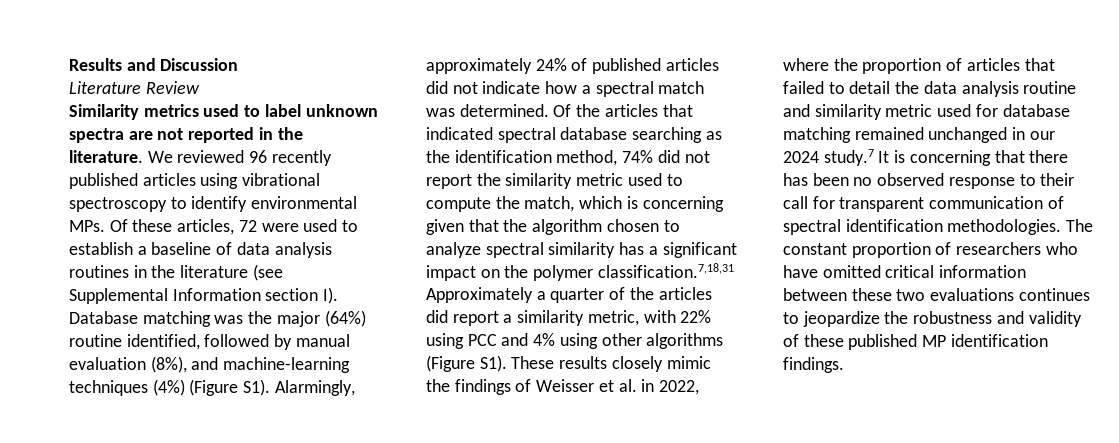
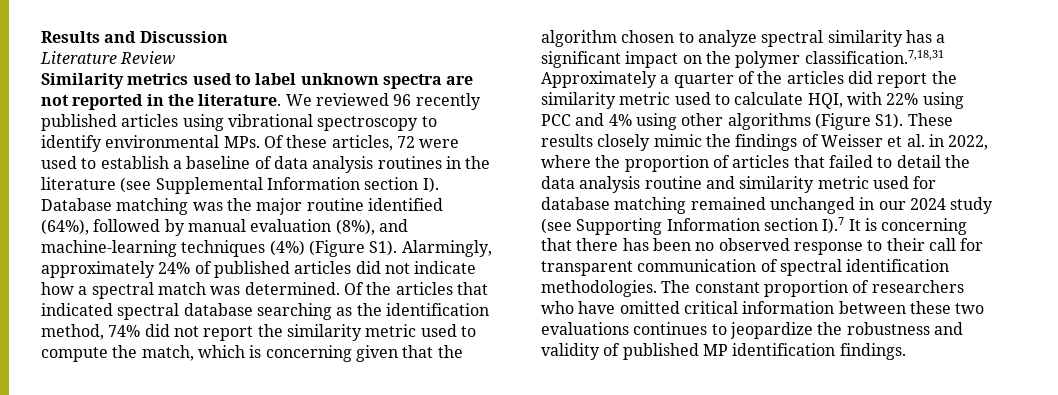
[324,310,366,327] [69,334,200,350] (64%) routine identified, -> [306,198,443,211] [41,219,89,235] routine identified (64%),
[503,310,639,326] a similarity metric, -> [931,71,957,84] [541,92,843,109] the similarity metric used to calculate HQI,
[823,149,874,166] study.7 -> [950,197,994,214] [541,217,845,235] study (see Supporting Information section I).7
[803,334,844,347] these -> (621, 349) none

